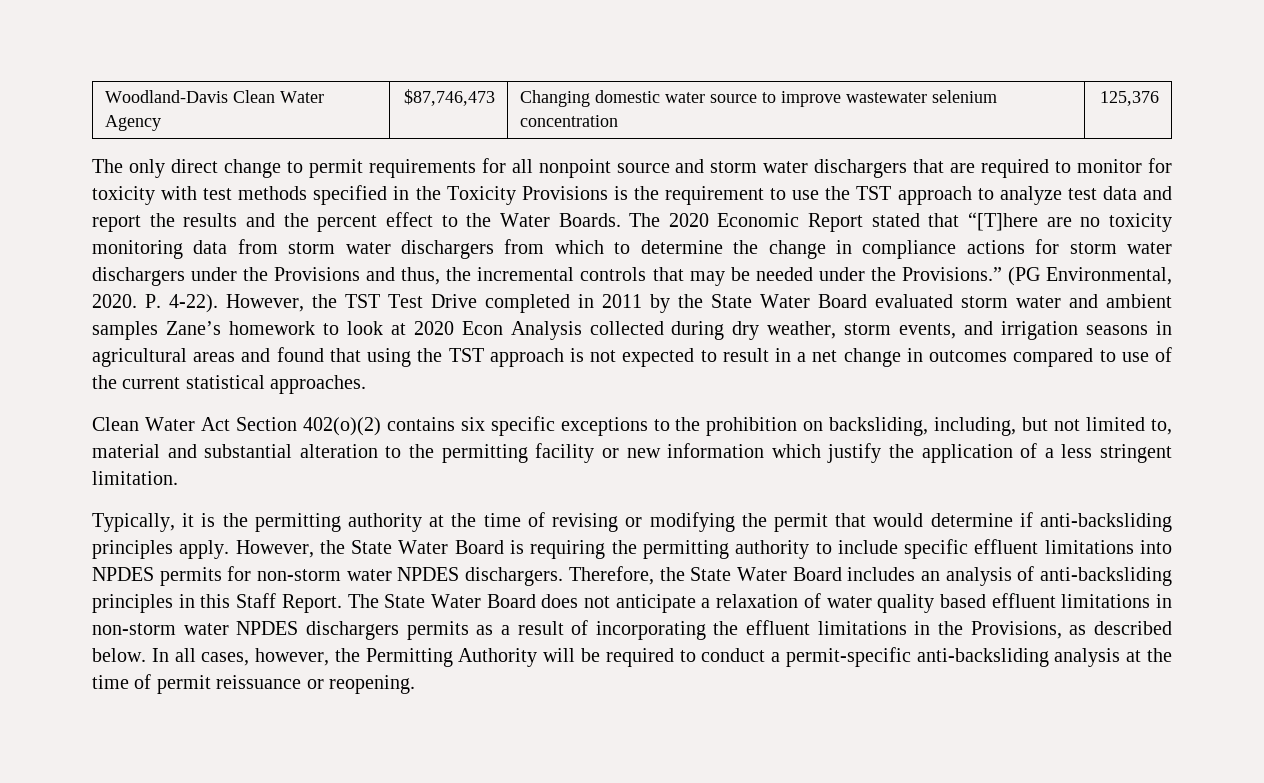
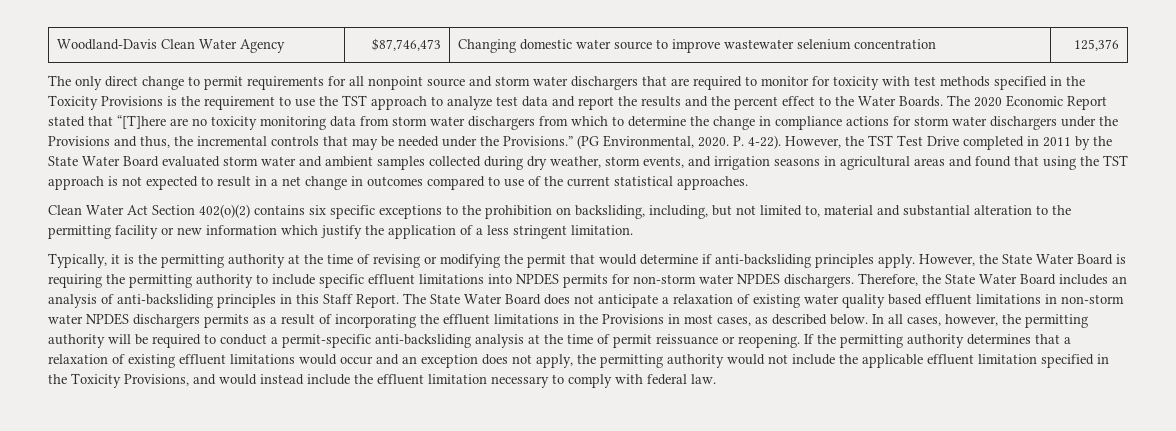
[165,321,582,340] Zane’s homework to look at 2020 Econ Analysis -> (425, 163) none
(821, 600) none -> [753,294,800,308] existing
[970,621,1062,639] Provisions, -> [602,314,751,326] Provisions in most cases,
[365,648,538,667] Permitting Authority -> [1025,314,1088,328] [48,334,105,348] permitting authority
(415, 684) none -> [804,334,1071,348] [48,354,1109,368] [48,373,716,388] If the permitting authority determines that a relaxation of existing effluent limitations would occur and an exception does not apply, the permitting authority would not include the applicable effluent limitation specified in the Toxicity Provisions, and would instead include the effluent limitation necessary to comply with federal law.

